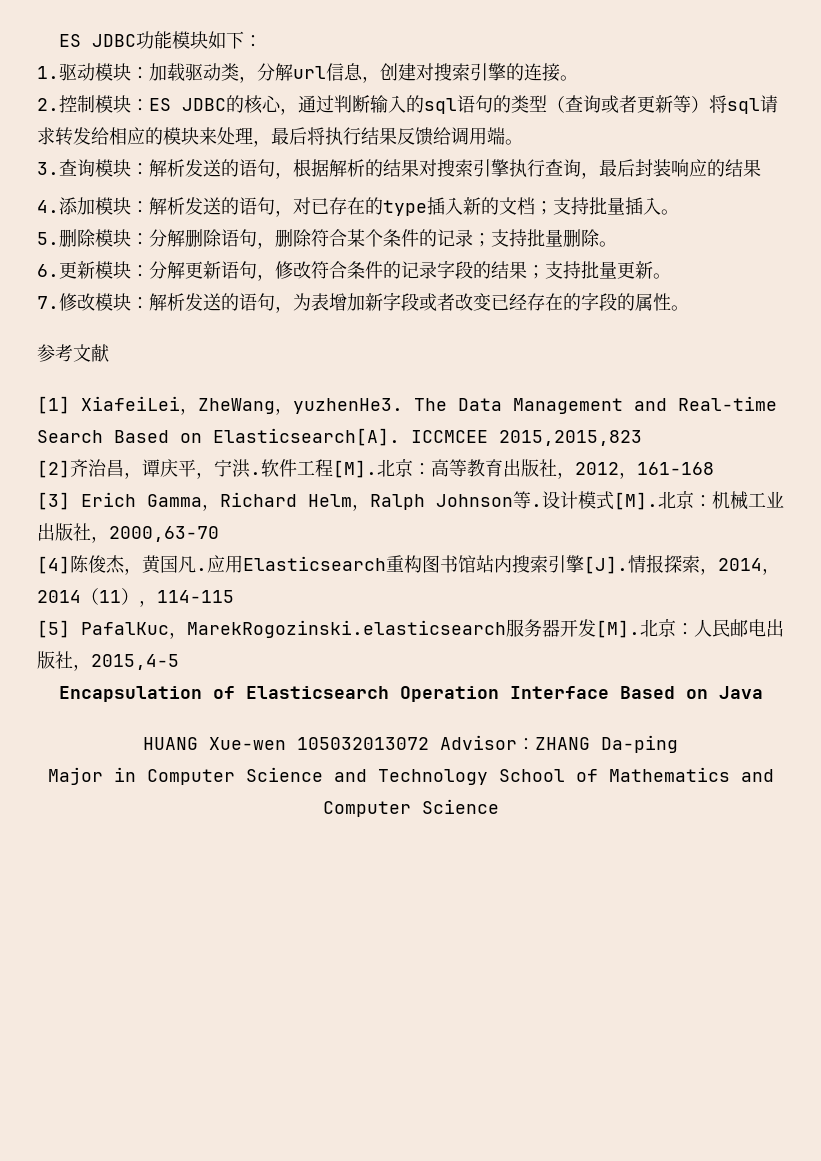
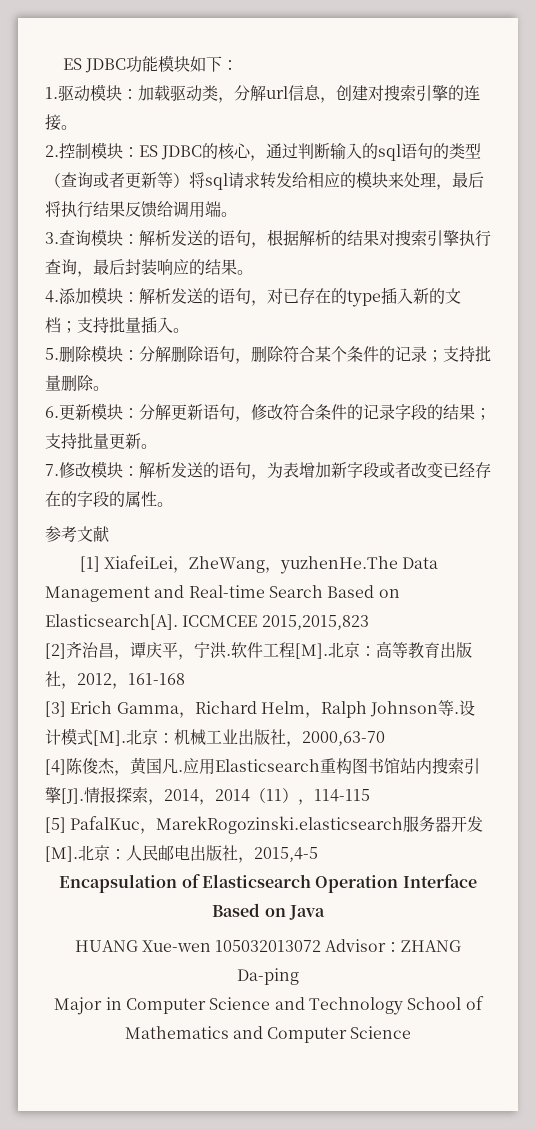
(761, 168) none -> [237,270,253,275] 。
[293,398,447,414] yuzhenHe3. The -> [280,556,399,574] yuzhenHe.The

